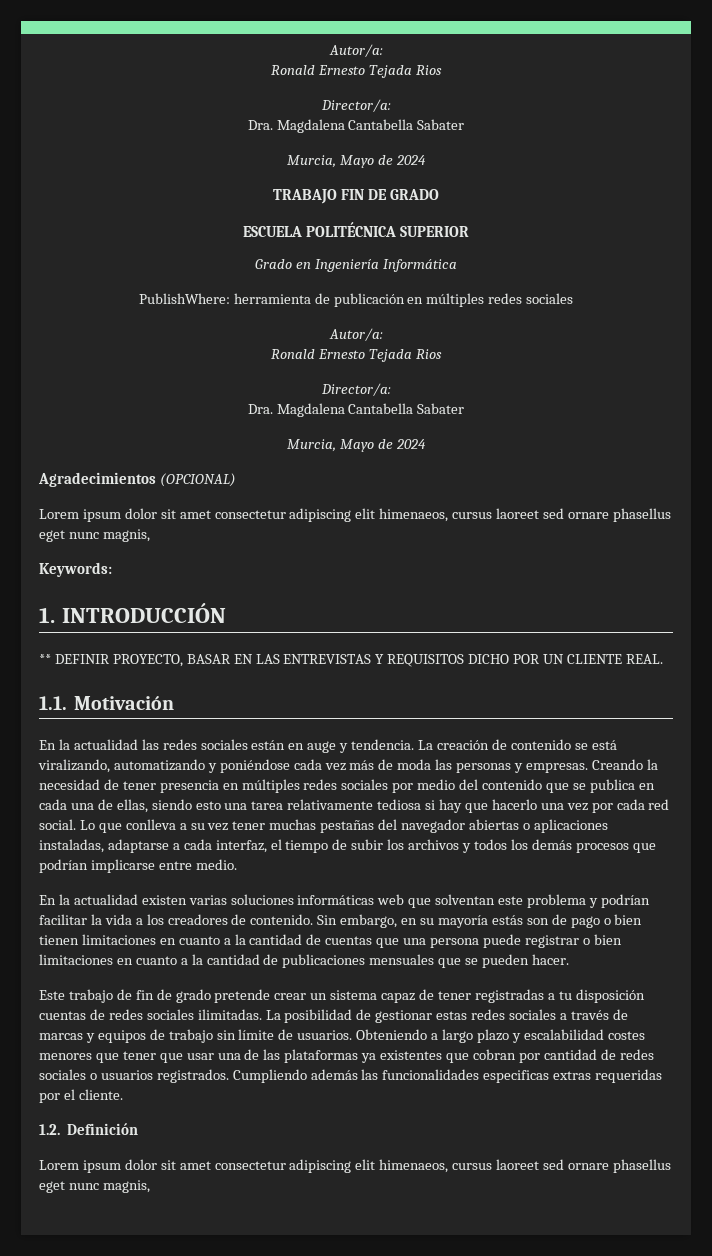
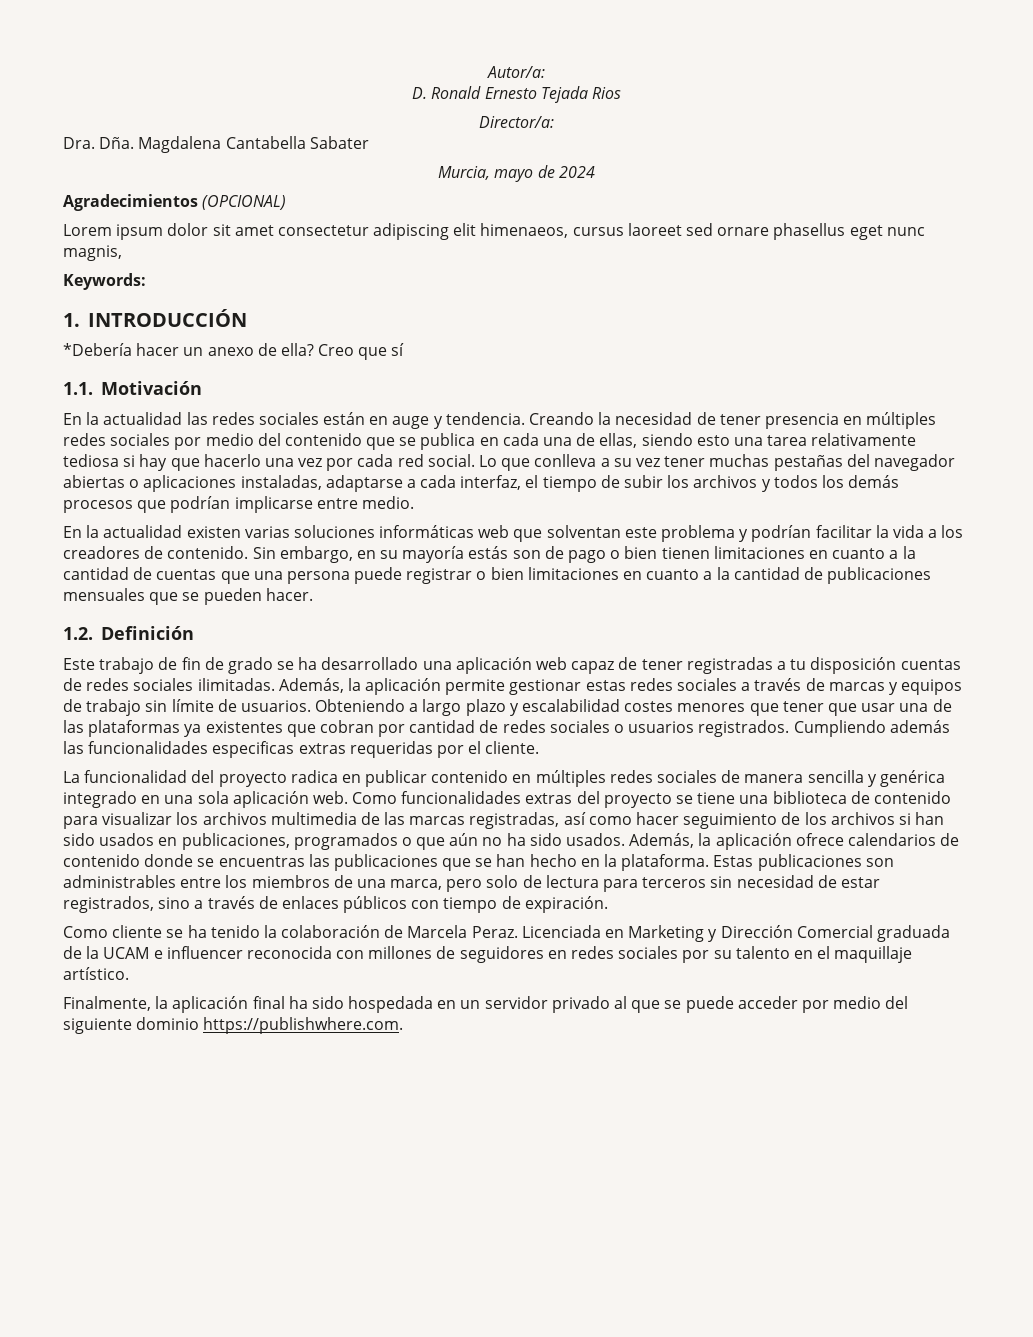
[328,44,383,57] [271,65,442,78] [320,99,391,112] [247,119,465,133] [287,155,426,168] [273,189,439,204] [243,222,469,237] [255,259,457,272] [138,293,574,307] [328,328,383,341] [271,349,442,362] [320,383,391,396] [247,403,465,417] [287,439,375,452] Autor/a: // Ronald Ernesto Tejada Rios // Director/a: // Dra. Magdalena Cantabella Sabater // Murcia, Mayo de 2024 // TRABAJO FIN DE GRADO // ESCUELA POLITÉCNICA SUPERIOR // Grado en Ingeniería Informática // PublishWhere: herramienta de publicación en múltiples redes sociales // Autor/a: // Ronald Ernesto Tejada Rios // Director/a: // Dra. Magdalena Cantabella Sabater // Murcia, Mayo -> [487,66,545,78] [412,86,621,103] [479,116,554,128] [63,136,369,153] [438,166,534,182] Autor/a: // D. Ronald Ernesto Tejada Rios // Director/a: // Dra. Dña. Magdalena Cantabella Sabater // Murcia, mayo
[39,654,663,667] ** DEFINIR PROYECTO, BASAR EN LAS ENTREVISTAS Y REQUISITOS DICHO POR UN CLIENTE REAL. -> [63,343,405,360] *Debería hacer un anexo de ella? Creo que sí
[418,739,617,750] [38,759,588,773] La creación de contenido se está viralizando, automatizando y poniéndose cada vez más de moda las personas y empresas. -> (525, 418) none
(569, 959) none -> [63,626,194,640] // 1.2. Definición
[214,989,378,1003] pretende crear un sistema -> [277,657,568,674] se ha desarrollado una aplicación web
[265,1009,372,1023] La posibilidad de -> [278,678,506,695] Además, la aplicación permite
[39,1123,139,1135] [39,1159,671,1173] [39,1180,150,1193] 1.2. Definición // Lorem ipsum dolor sit amet consectetur adipiscing elit himenaeos, cursus laoreet sed ornare phasellus eget nunc magnis, -> [63,770,945,787] [63,791,951,808] [63,812,945,829] [63,833,960,850] [63,854,894,871] [63,875,880,892] [63,896,608,913] [63,925,950,942] [63,946,913,963] [63,967,129,980] [63,996,909,1013] [63,1017,404,1034] La funcionalidad del proyecto radica en publicar contenido en múltiples redes sociales de manera sencilla y genérica integrado en una sola aplicación web. Como funcionalidades extras del proyecto se tiene una biblioteca de contenido para visualizar los archivos multimedia de las marcas registradas, así como hacer seguimiento de los archivos si han sido usados en publicaciones, programados o que aún no ha sido usados. Además, la aplicación ofrece calendarios de contenido donde se encuentras las publicaciones que se han hecho en la plataforma. Estas publicaciones son administrables entre los miembros de una marca, pero solo de lectura para terceros sin necesidad de estar registrados, sino a través de enlaces públicos con tiempo de expiración. // Como cliente se ha tenido la colaboración de Marcela Peraz. Licenciada en Marketing y Dirección Comercial graduada de la UCAM e influencer reconocida con millones de seguidores en redes sociales por su talento en el maquillaje artístico. // Finalmente, la aplicación final ha sido hospedada en un servidor privado al que se puede acceder por medio del siguiente dominio https://publishwhere.com.

